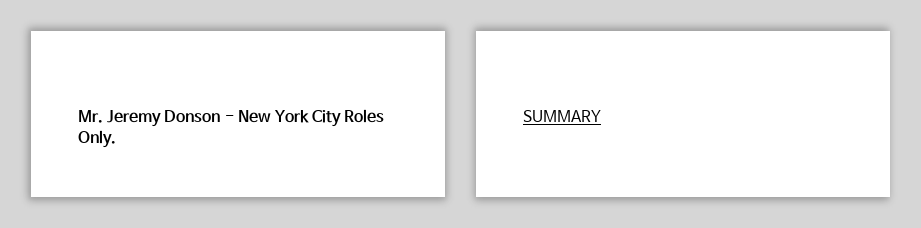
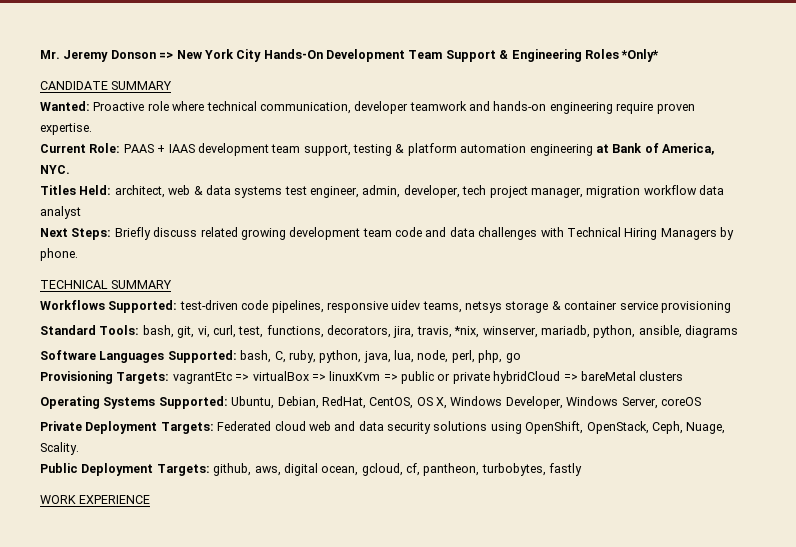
[224,115,234,122] - -> [159,51,174,59] =>
[344,109,385,123] [78,130,116,148] [523,110,601,122] Roles Only. // SUMMARY -> [263,49,660,62] [40,81,173,90] [40,101,695,114] [40,123,92,135] [40,143,714,156] [40,165,70,174] [40,185,724,198] [40,206,81,219] [40,227,734,240] [40,248,78,261] [40,280,173,289] [40,300,731,313] [40,325,738,338] [40,350,521,363] [40,371,684,384] [40,396,701,409] [40,421,726,434] [40,442,79,455] [40,463,583,476] [40,495,151,504] Hands-On Development Team Support & Engineering Roles *Only* // CANDIDATE SUMMARY // Wanted: Proactive role where technical communication, developer teamwork and hands-on engineering require proven expertise. // Current Role: PAAS + IAAS development team support, testing & platform automation engineering at Bank of America, NYC. // Titles Held: architect, web & data systems test engineer, admin, developer, tech project manager, migration workflow data analyst // Next Steps: Briefly discuss related growing development team code and data challenges with Technical Hiring Managers by phone. // TECHNICAL SUMMARY // Workflows Supported: test-driven code pipelines, responsive uidev teams, netsys storage & container service provisioning // Standard Tools: bash, git, vi, curl, test, functions, decorators, jira, travis, *nix, winserver, mariadb, python, ansible, diagrams // Software Languages Supported: bash, C, ruby, python, java, lua, node, perl, php, go // Provisioning Targets: vagrantEtc => virtualBox => linuxKvm => public or private hybridCloud => bareMetal clusters // Operating Systems Supported: Ubuntu, Debian, RedHat, CentOS, OS X, Windows Developer, Windows Server, coreOS // Private Deployment Targets: Federated cloud web and data security solutions using OpenShift, OpenStack, Ceph, Nuage, Scality. // Public Deployment Targets: github, aws, digital ocean, gcloud, cf, pantheon, turbobytes, fastly // WORK EXPERIENCE

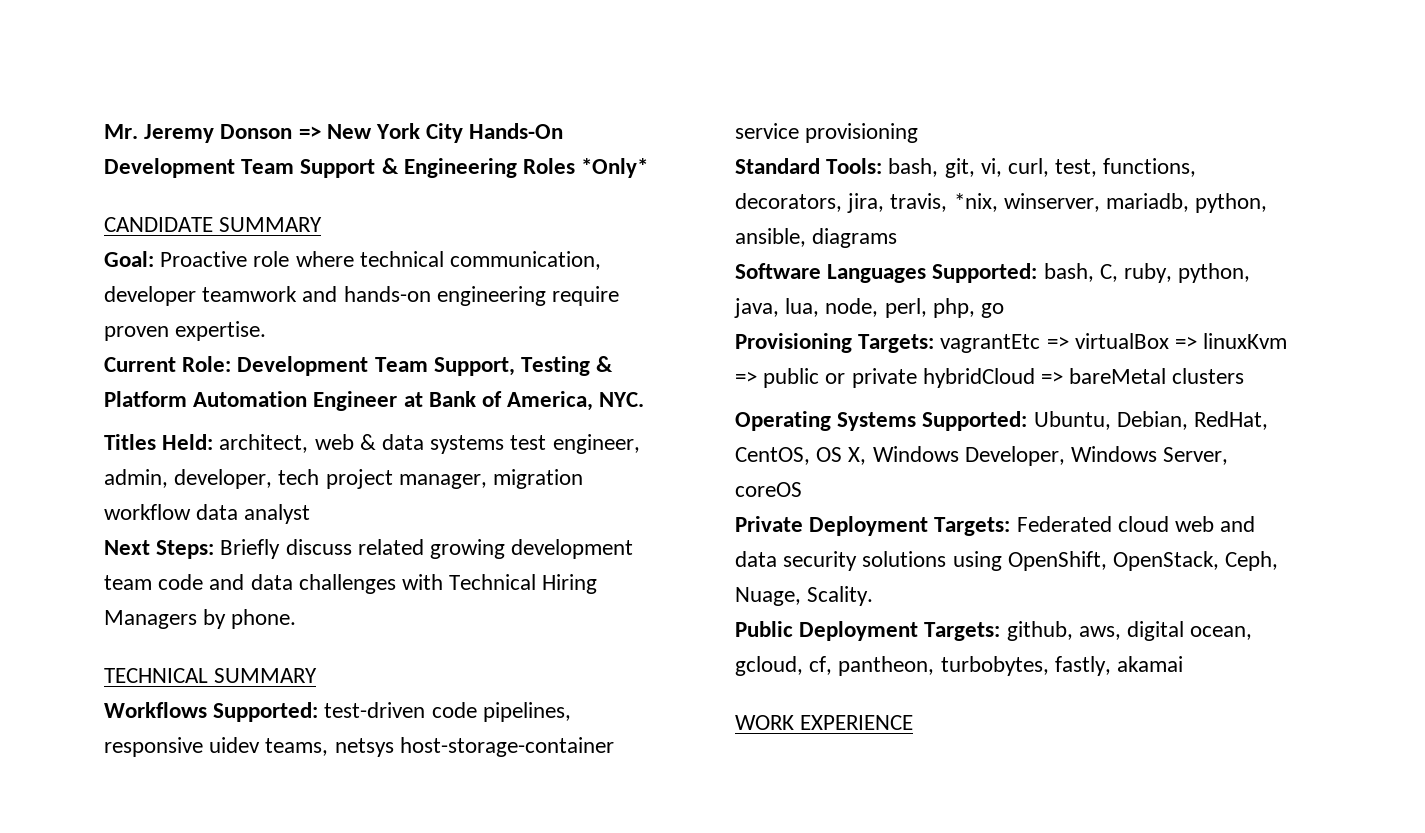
[40,101,90,111] Wanted: -> [104,251,154,267] Goal:
[123,143,593,156] PAAS + IAAS development team support, testing & platform automation engineering -> [237,356,614,376] [104,391,398,411] Development Team Support, Testing & Platform Automation Engineer
[505,301,618,313] storage & container -> [399,737,614,757] host-storage-container
[549,463,583,476] fastly -> [1054,656,1184,676] fastly, akamai

